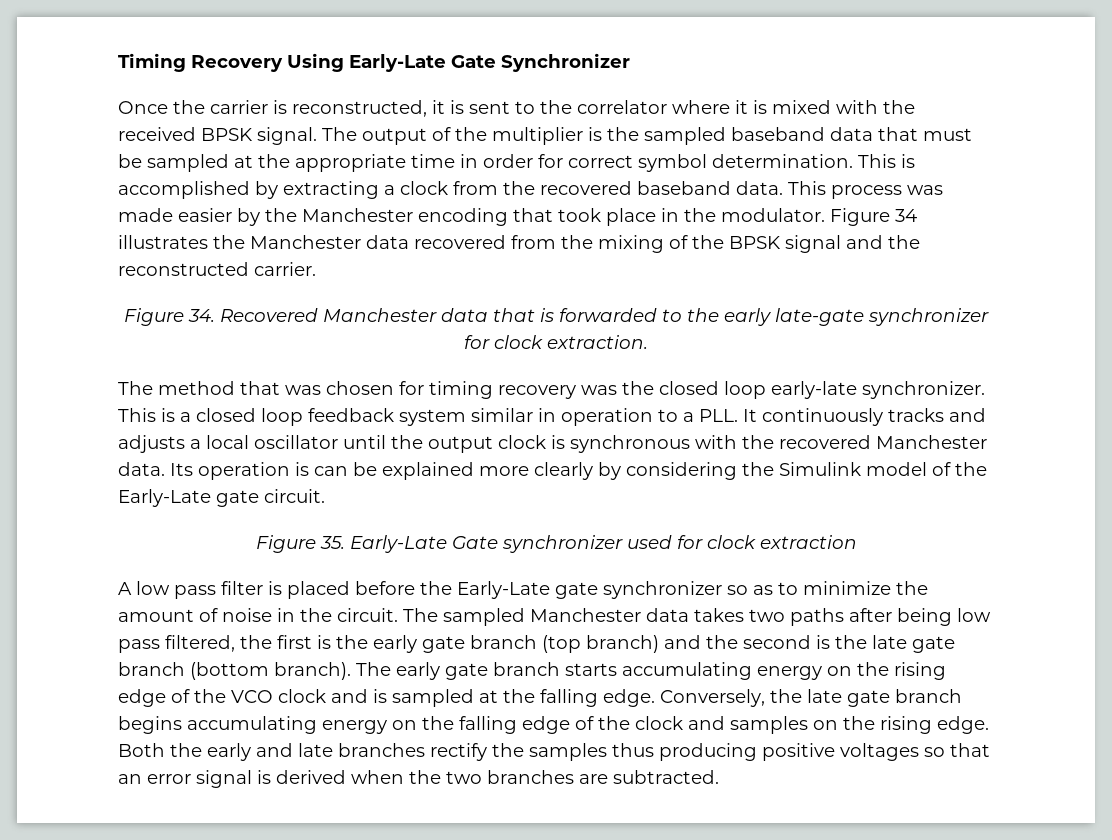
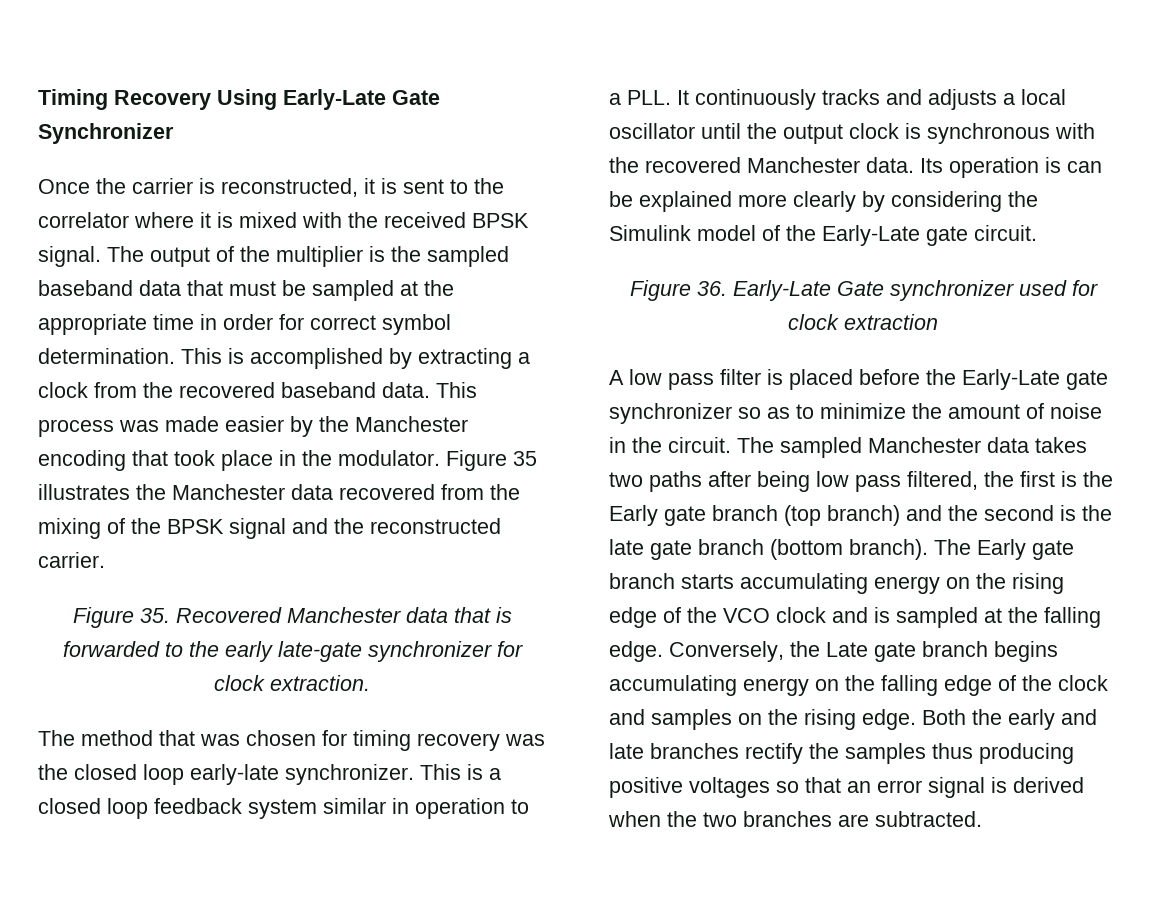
[895,209,917,222] 34 -> [513,451,537,466] 35
[188,309,215,322] 34. -> [139,608,170,623] 35.
[319,536,345,549] 35. -> [696,281,727,296] 36.
[373,635,417,653] early -> [609,505,658,526] Early
[396,662,440,680] early -> [977,539,1026,560] Early
[807,689,842,703] late -> [826,642,868,657] Late

